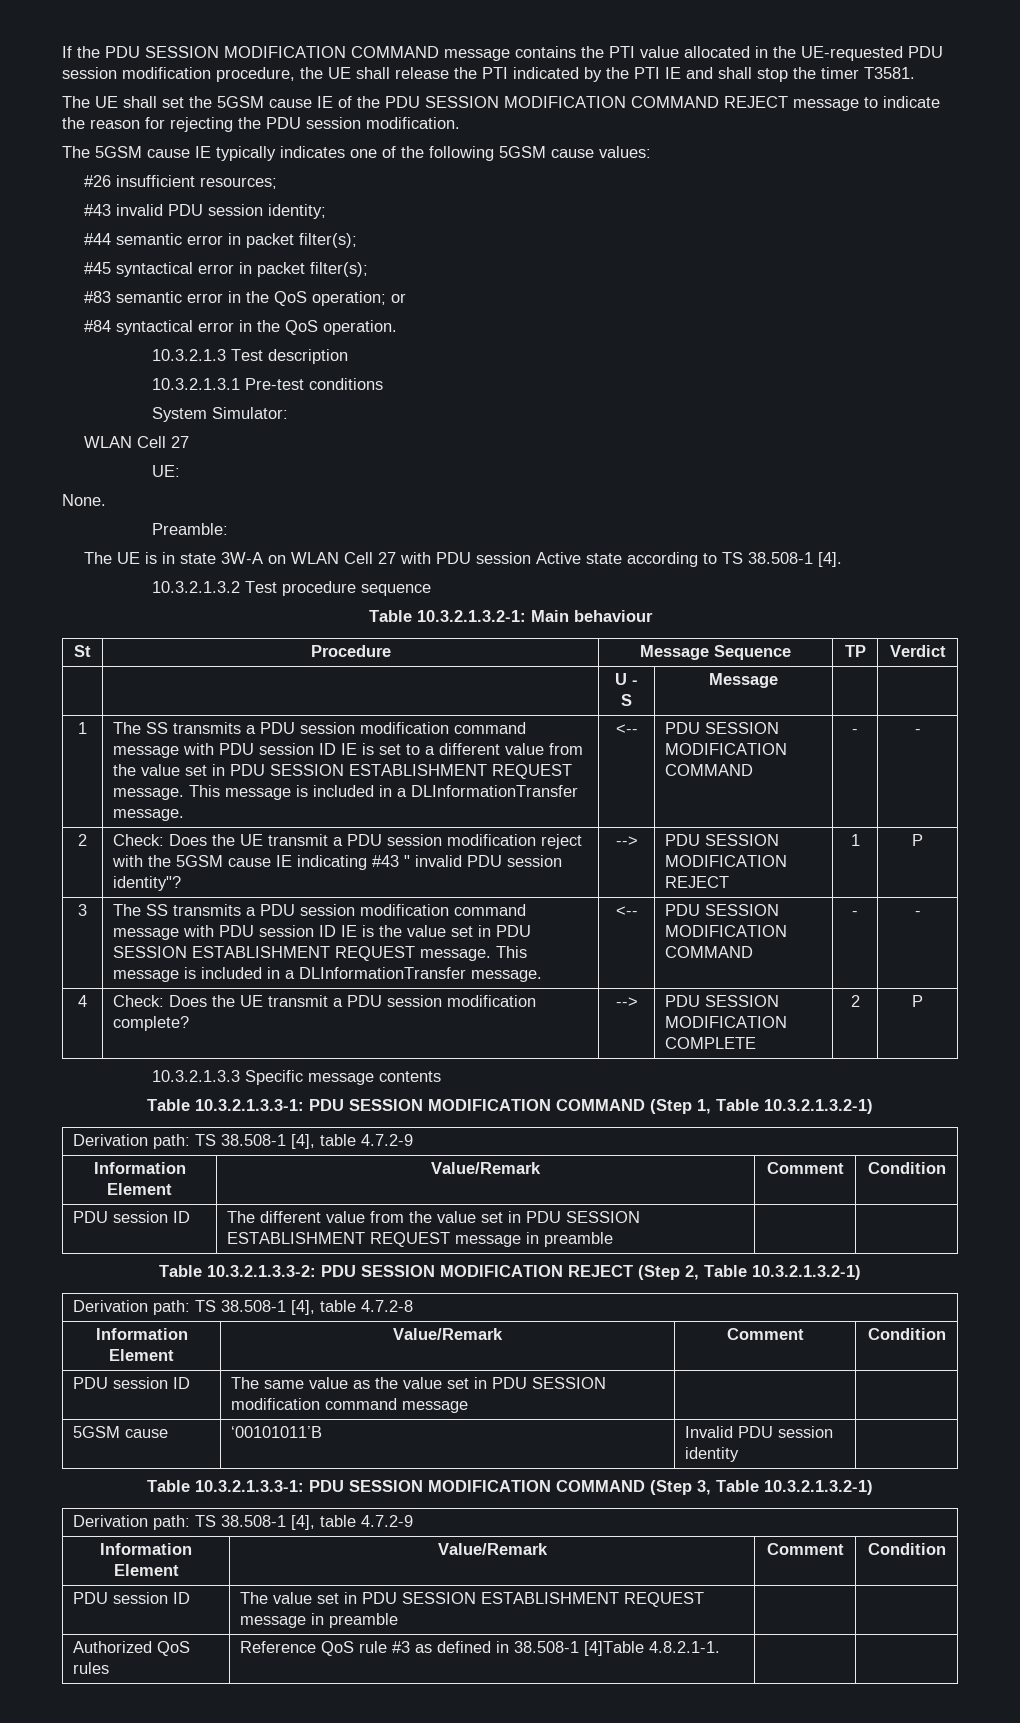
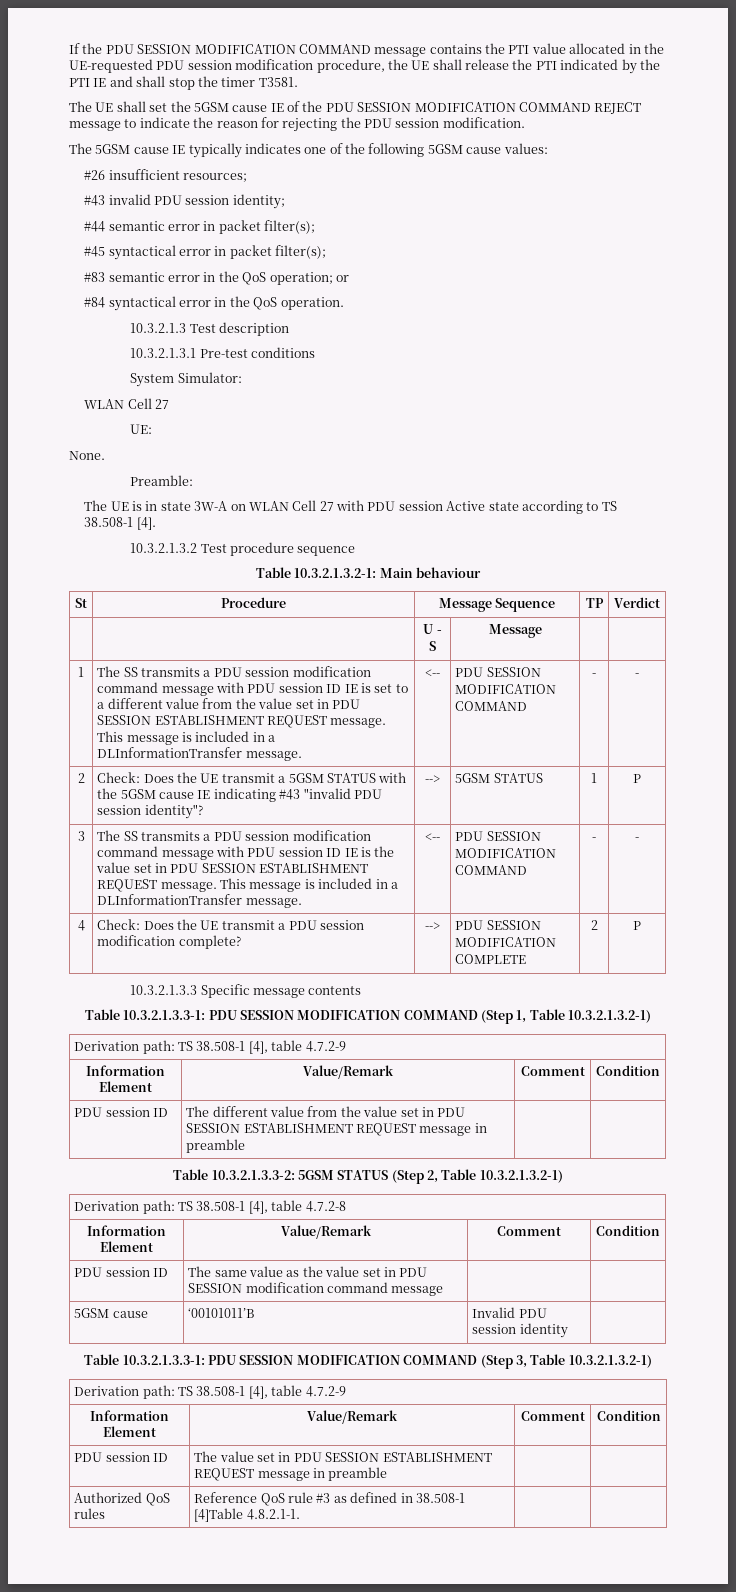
[347,834,583,849] PDU session modification reject -> [288,773,376,783] 5GSM STATUS
[404,855,463,867] " invalid -> [303,788,351,799] "invalid
[665,834,780,846] [665,855,788,867] [665,876,730,888] PDU SESSION MODIFICATION REJECT -> [455,773,543,783] 5GSM STATUS
[321,1265,633,1277] PDU SESSION MODIFICATION REJECT -> [297,1170,389,1180] 5GSM STATUS

